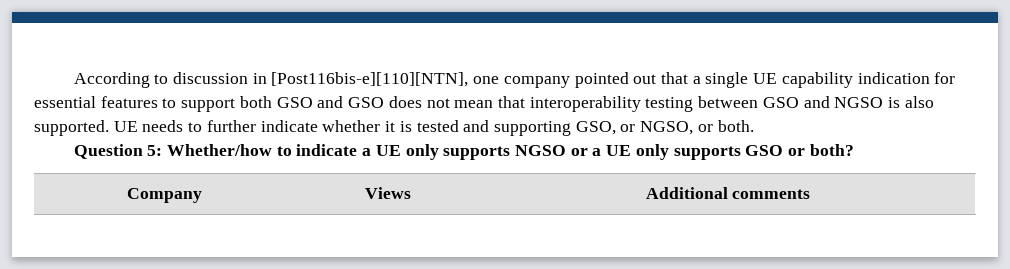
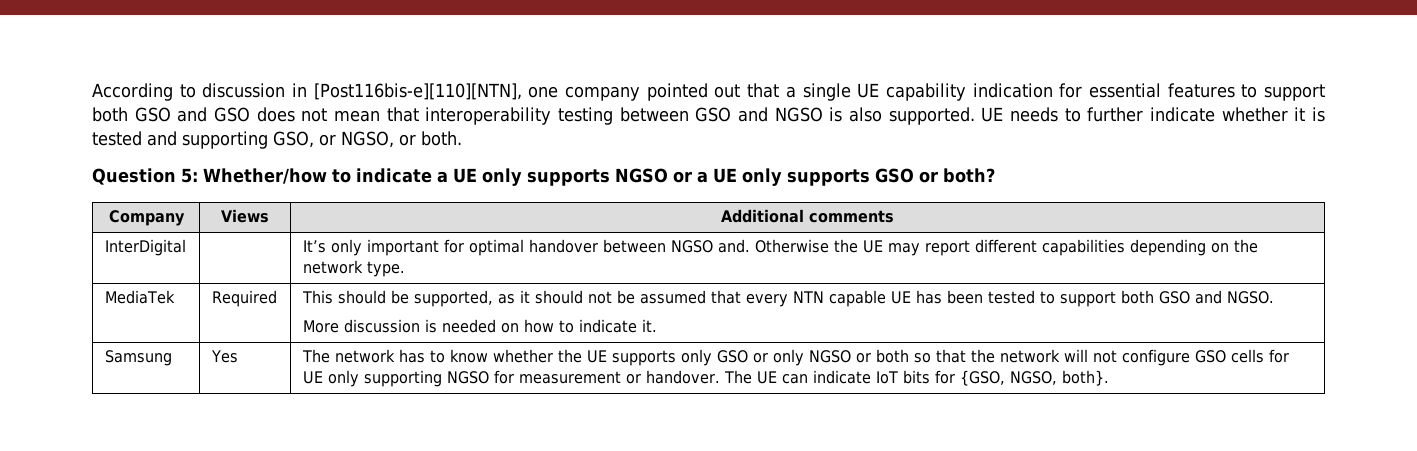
(811, 194) none -> [104,239,186,256] [302,239,1258,256] [302,260,405,277] [104,290,175,304] [211,290,277,307] [301,290,1274,307] [302,319,657,333] [104,350,172,366] [210,350,238,363] [301,349,1289,366] [302,370,1109,387] // InterDigital | | It’s only important for optimal handover between NGSO and. Otherwise the UE may report different capabilities depending on the network type. // MediaTek | Required | This should be supported, as it should not be assumed that every NTN capable UE has been tested to support both GSO and NGSO. // More discussion is needed on how to indicate it. // Samsung | Yes | The network has to know whether the UE supports only GSO or only NGSO or both so that the network will not configure GSO cells for UE only supporting NGSO for measurement or handover. The UE can indicate IoT bits for {GSO, NGSO, both}.

